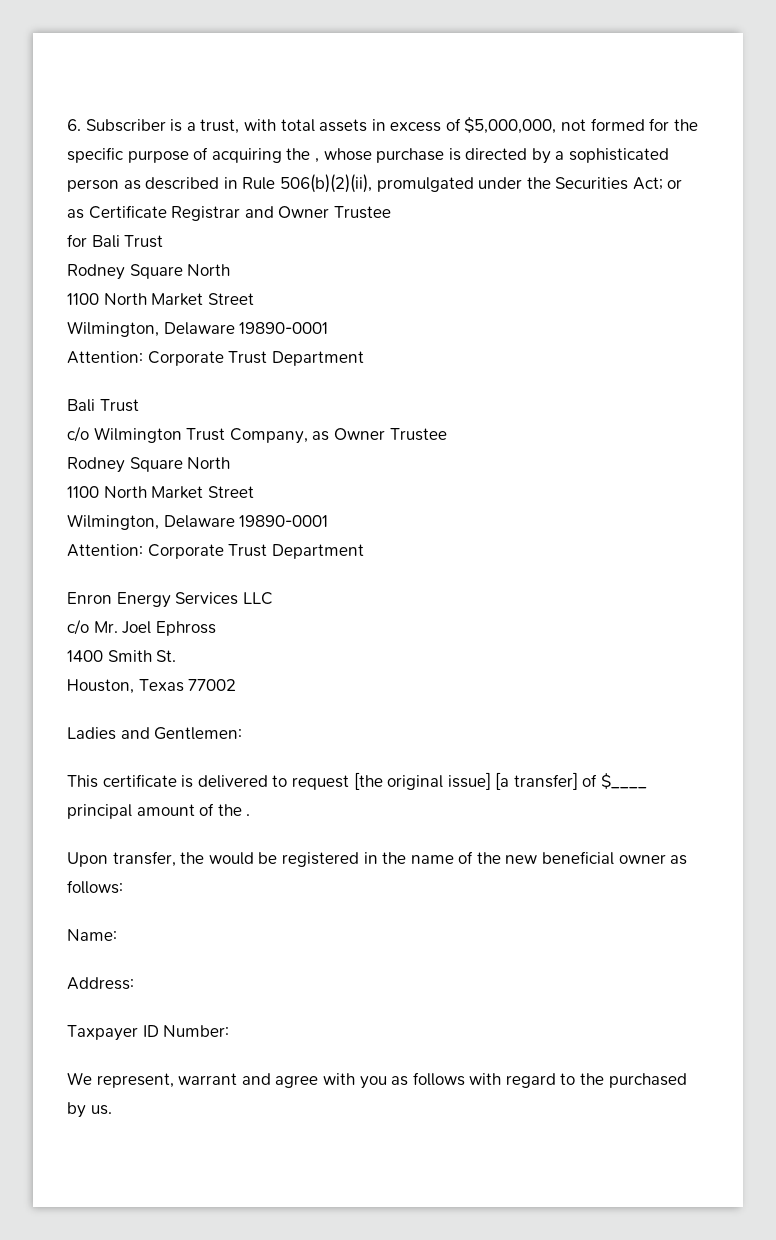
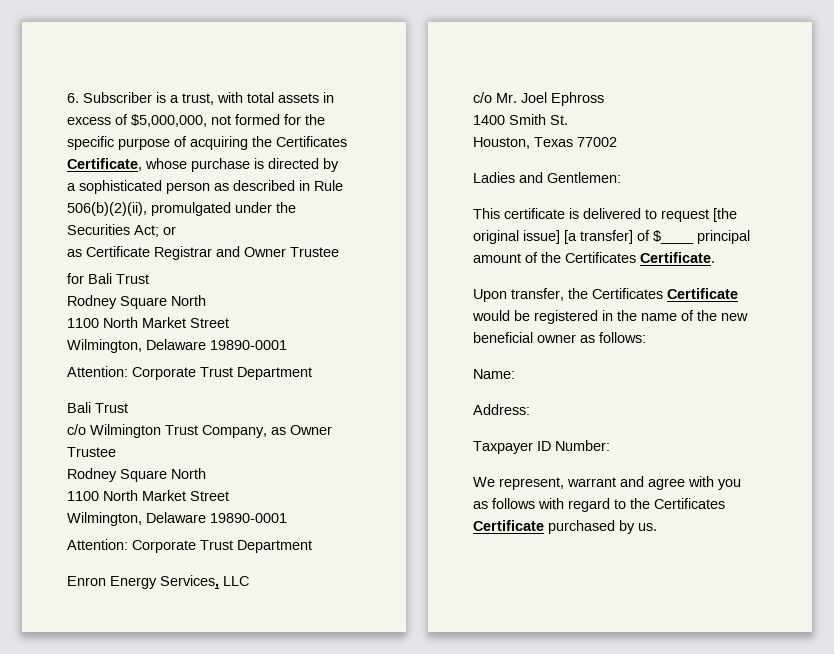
[314,158,319,163] , -> [276,136,347,147] [67,158,142,171] Certificates Certificate,
[175,592,239,605] Services -> [160,575,219,589] Services,
[246,814,251,816] . -> [565,252,715,263] Certificates Certificate.
(205, 858) none -> [592,288,738,299] Certificates Certificate
(605, 1079) none -> [654,498,725,509] [473,520,544,531] Certificates Certificate

